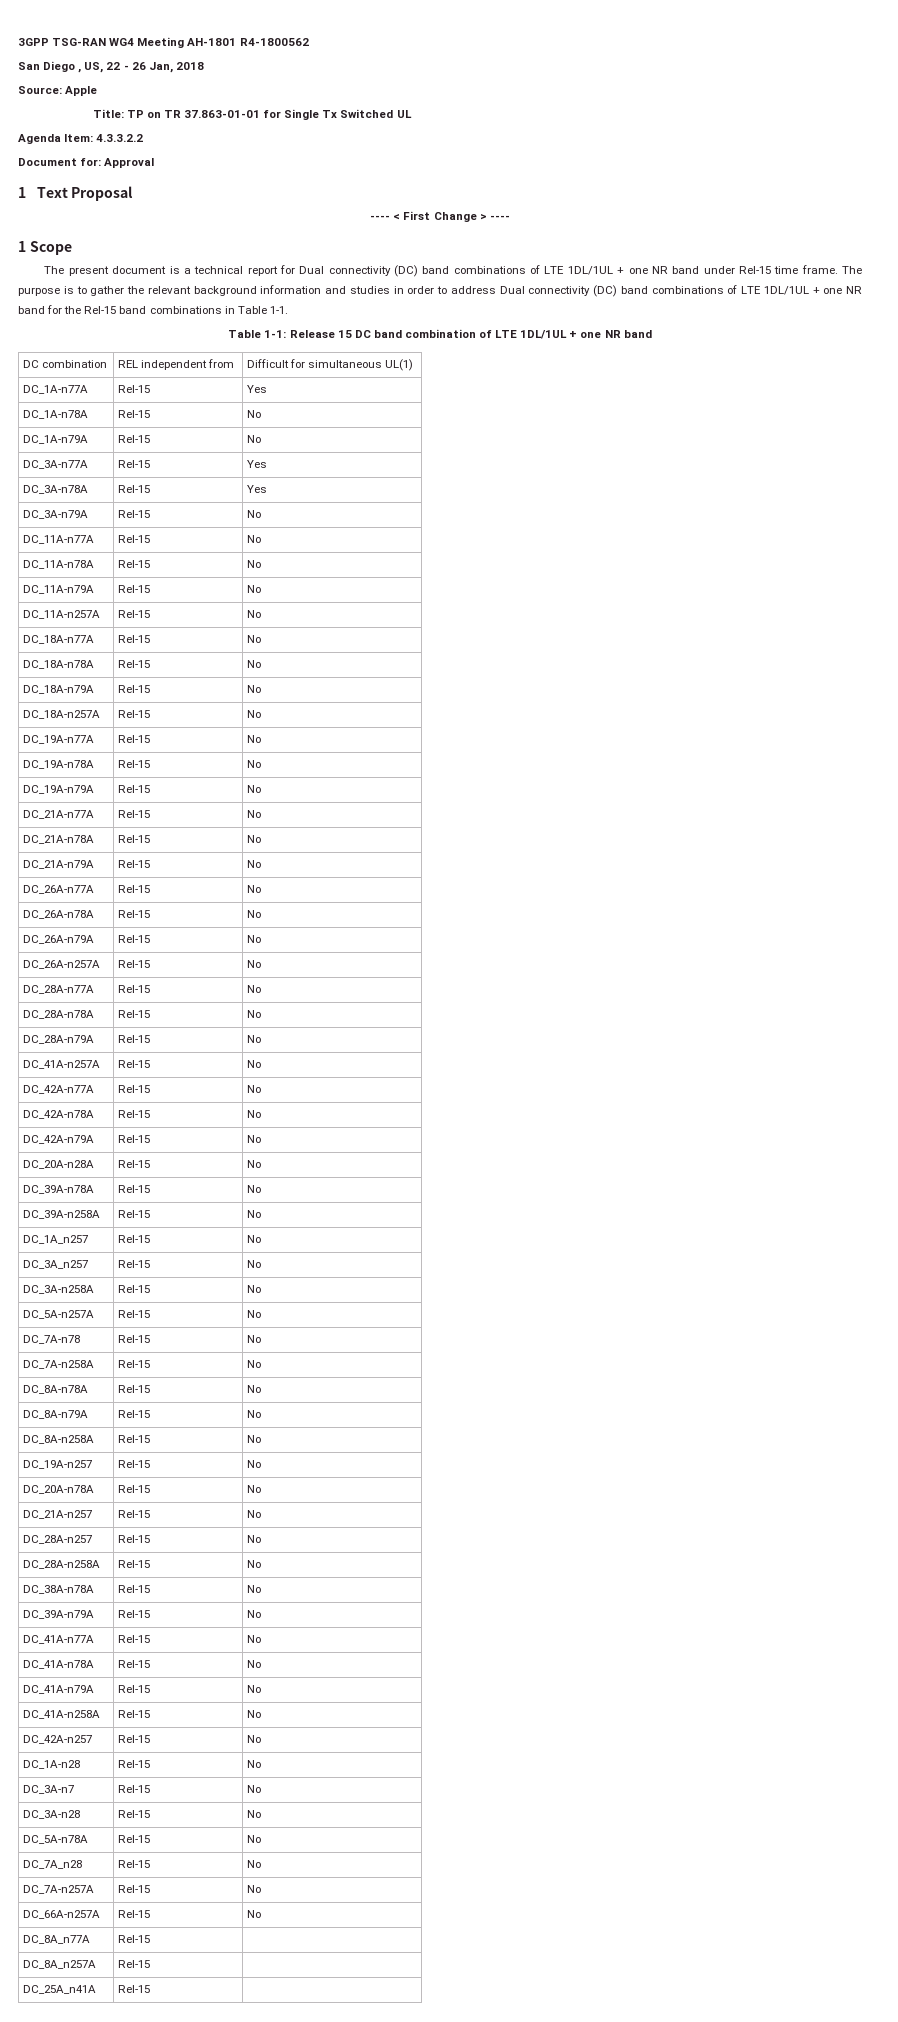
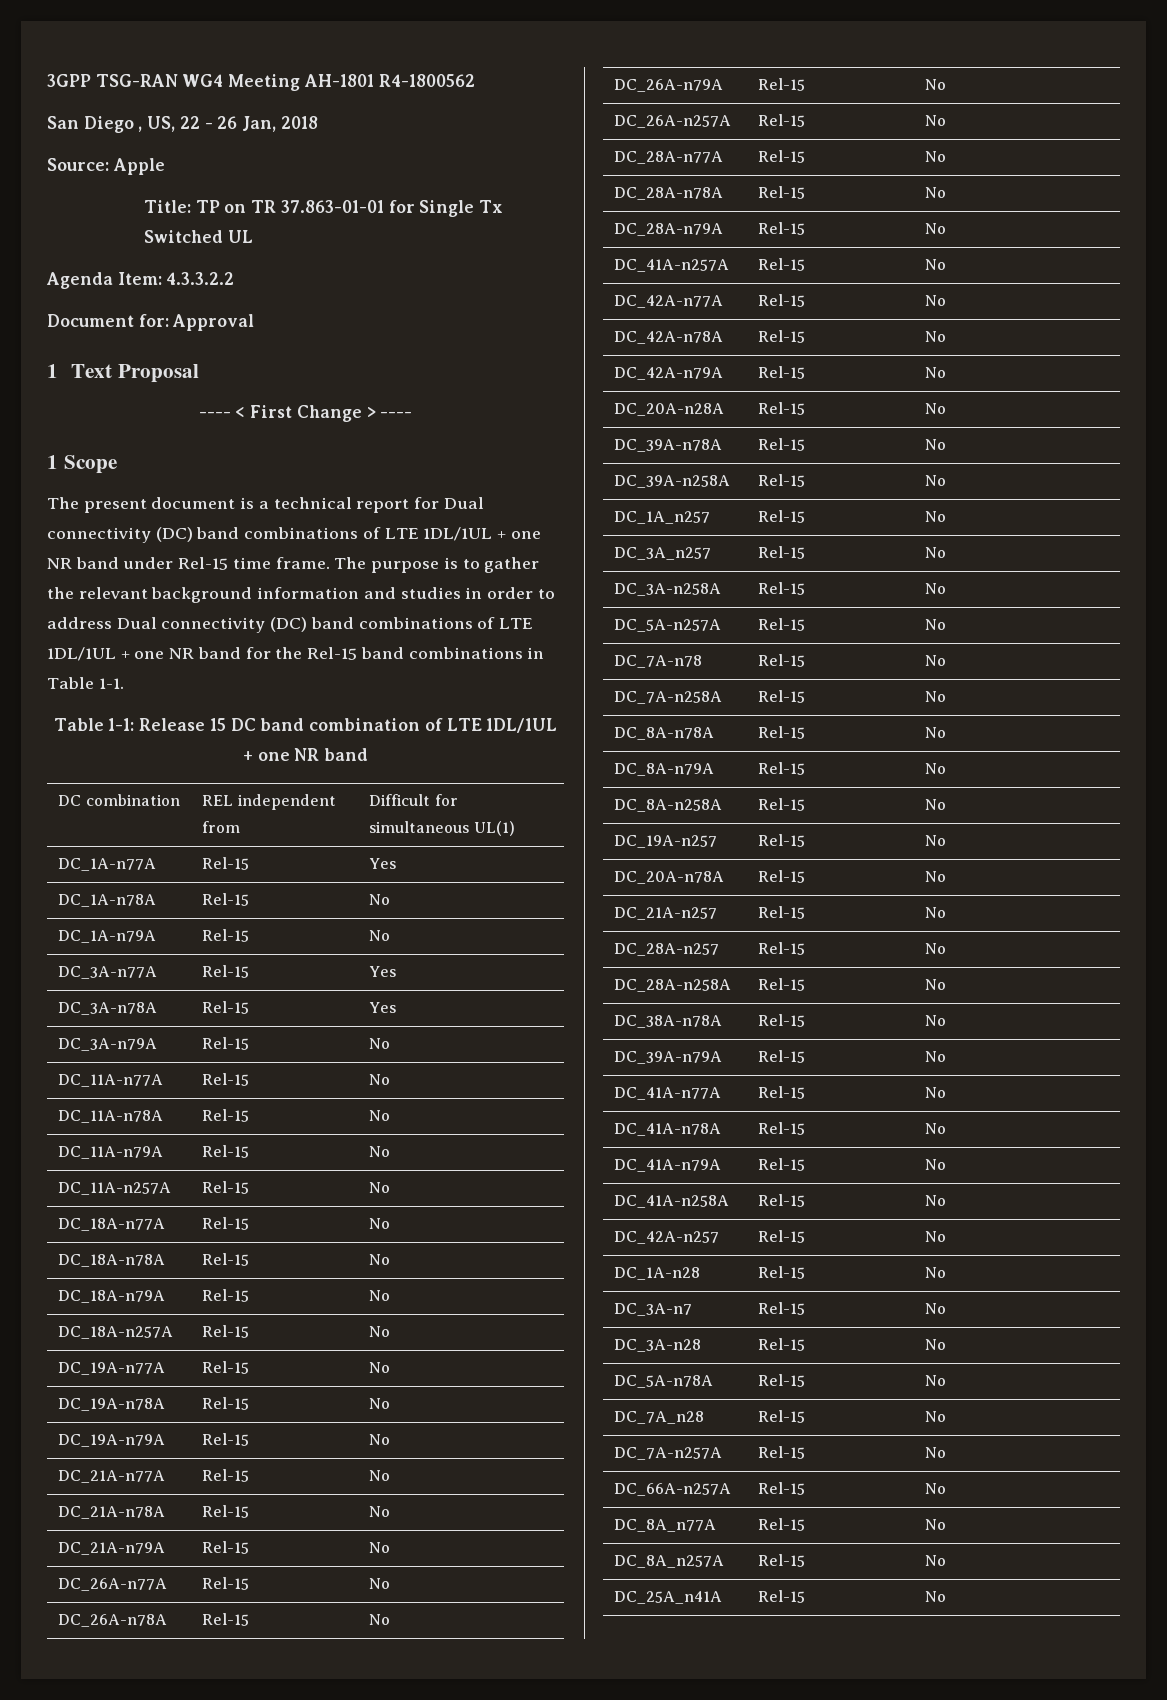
(150, 1939) none -> [925,1519,947,1530] No
(150, 1964) none -> [925,1555,947,1566] No
(150, 1989) none -> [925,1591,947,1602] No

